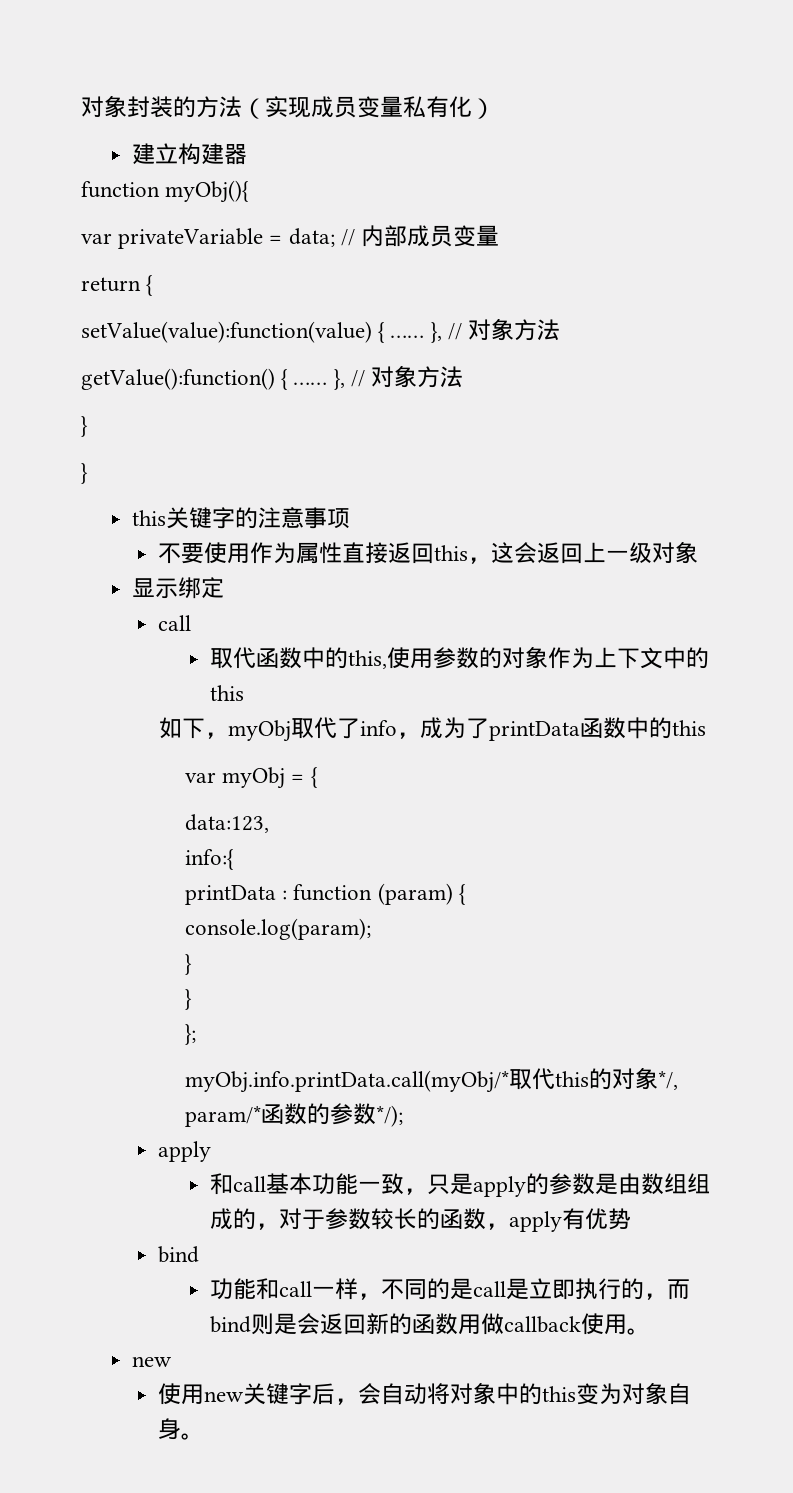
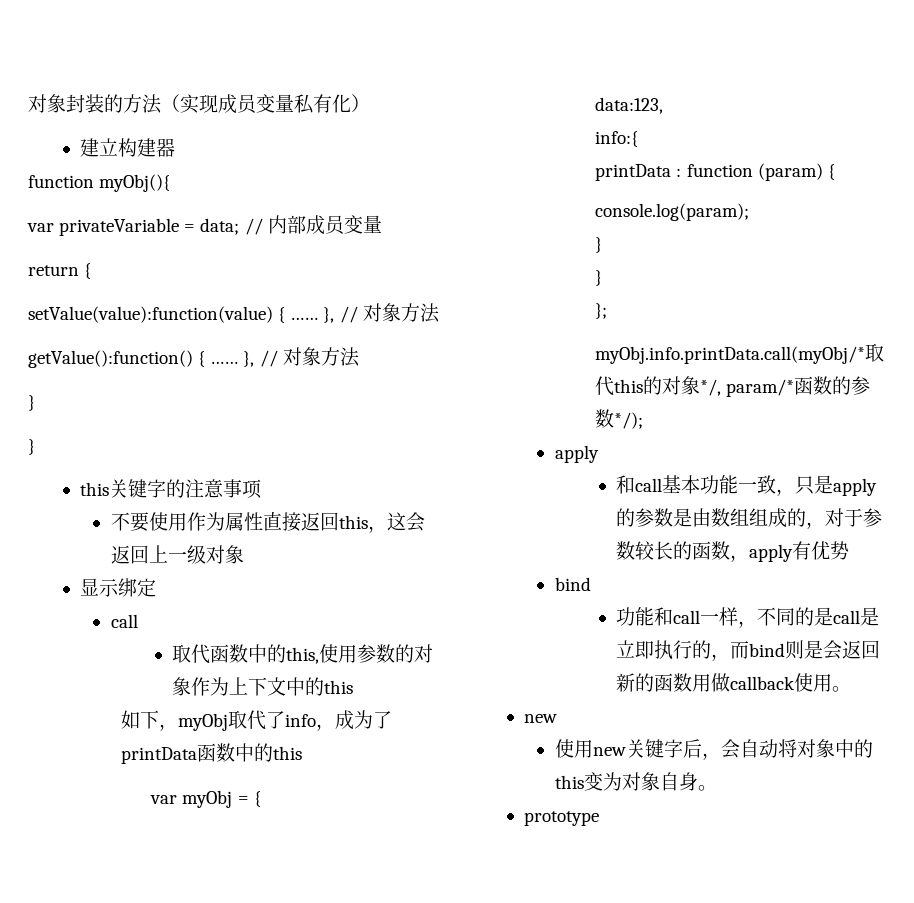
(205, 1436) none -> [523,811,599,826] // prototype

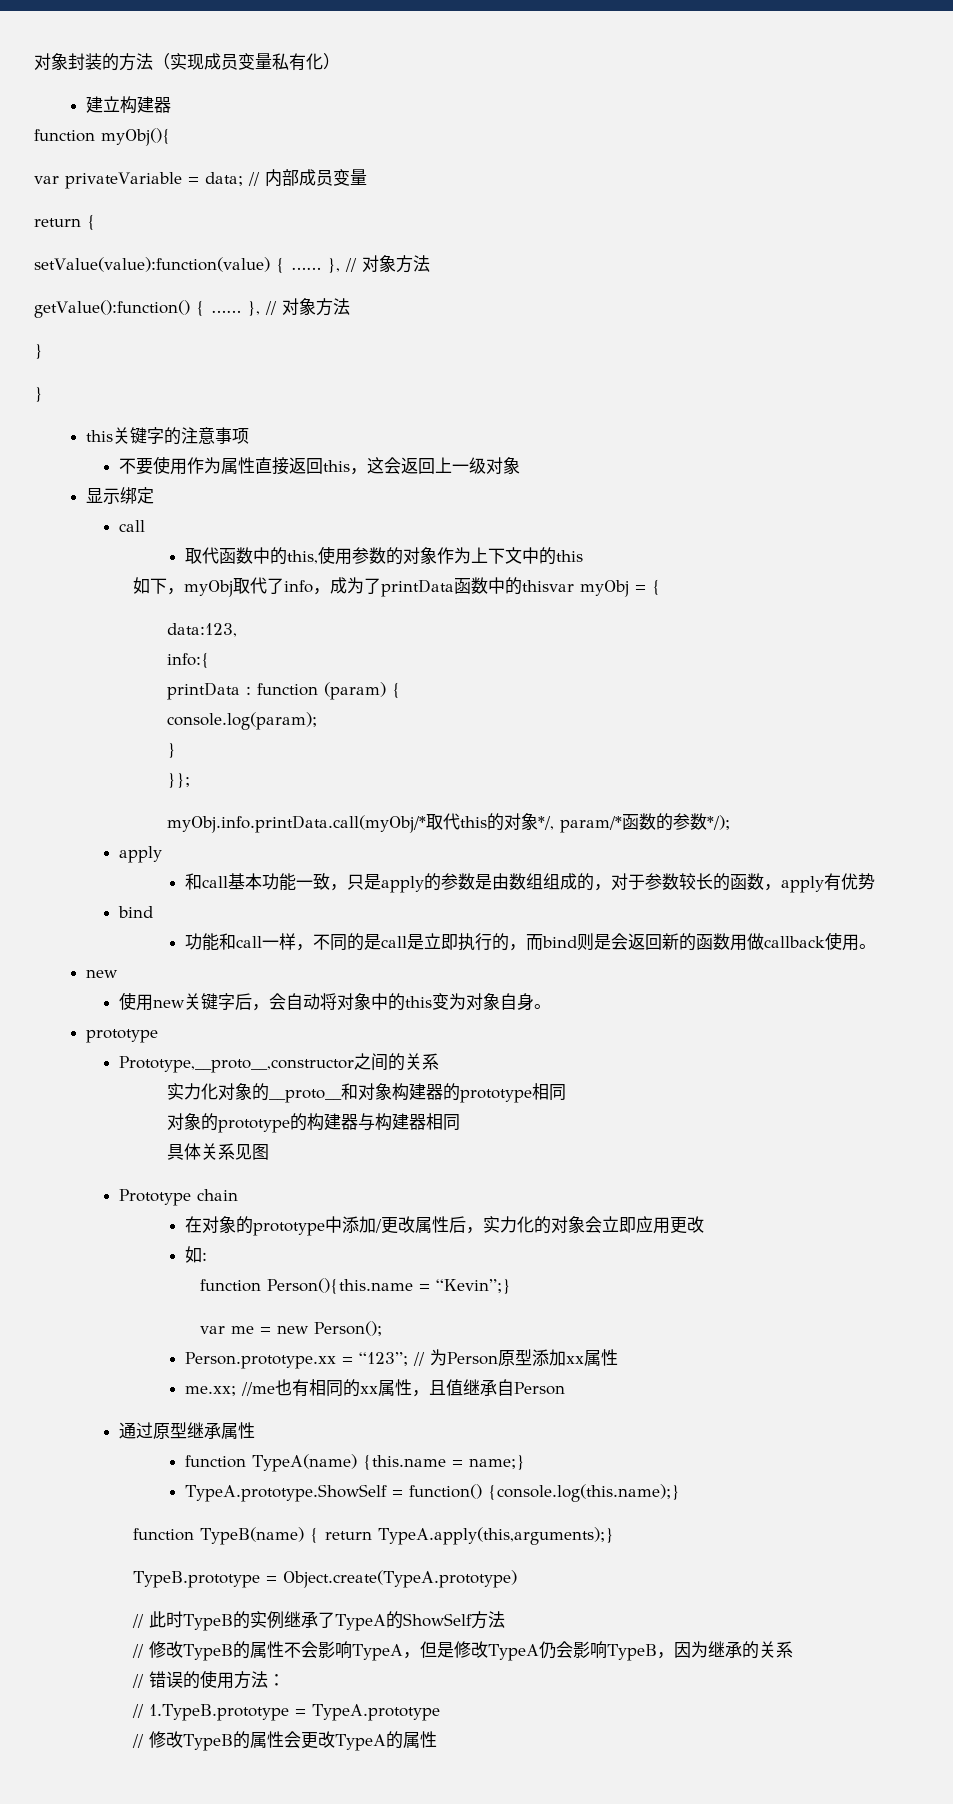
[272,746,302,760] [150,795,178,804] this // var -> [522,580,575,592] thisvar
[595,270,603,286] [595,303,608,319] } // }; -> [166,772,190,788] }};
(599, 818) none -> [118,1053,439,1073] [166,1083,566,1103] [166,1113,460,1133] [166,1143,269,1160] [118,1189,238,1206] [185,1216,705,1236] [185,1246,208,1263] [199,1278,511,1294] [199,1321,382,1336] [185,1349,619,1369] [185,1379,566,1397] [118,1422,255,1439] [185,1454,526,1472] [185,1484,681,1502] [133,1527,615,1545] [133,1570,518,1588] [132,1611,506,1631] [132,1641,794,1661] [132,1670,286,1689] [132,1704,441,1721] [132,1731,438,1751] // Prototype,__proto__,constructor之间的关系 // 实力化对象的__proto__和对象构建器的prototype相同 // 对象的prototype的构建器与构建器相同 // 具体关系见图 // Prototype chain // 在对象的prototype中添加/更改属性后，实力化的对象会立即应用更改 // 如: // function Person(){this.name = “Kevin”;} // var me = new Person(); // Person.prototype.xx = “123”; // 为Person原型添加xx属性 // me.xx; //me也有相同的xx属性，且值继承自Person // 通过原型继承属性 // function TypeA(name) {this.name = name;} // TypeA.prototype.ShowSelf = function() {console.log(this.name);} // function TypeB(name) { return TypeA.apply(this,arguments);} // TypeB.prototype = Object.create(TypeA.prototype) // // 此时TypeB的实例继承了TypeA的ShowSelf方法 // // 修改TypeB的属性不会影响TypeA，但是修改TypeA仍会影响TypeB，因为继承的关系 // // 错误的使用方法： // // 1.TypeB.prototype = TypeA.prototype // // 修改TypeB的属性会更改TypeA的属性

